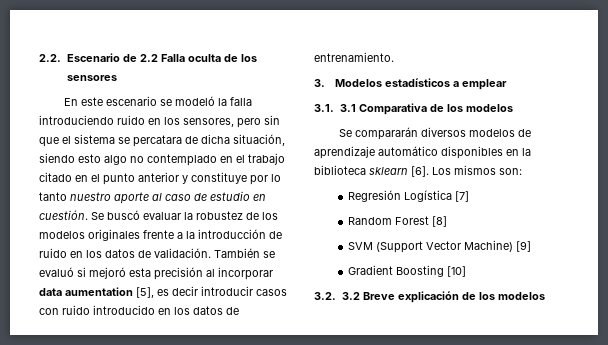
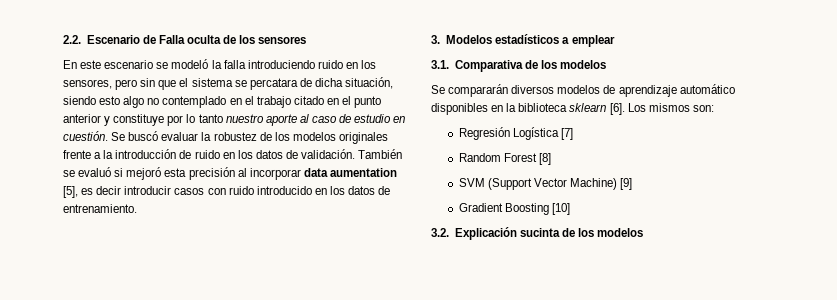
[139,54,158,62] 2.2 -> (156, 39) none
[339,104,356,112] 3.1 -> (449, 64) none
[341,291,459,303] 3.2 Breve explicación -> [454,227,560,240] Explicación sucinta

